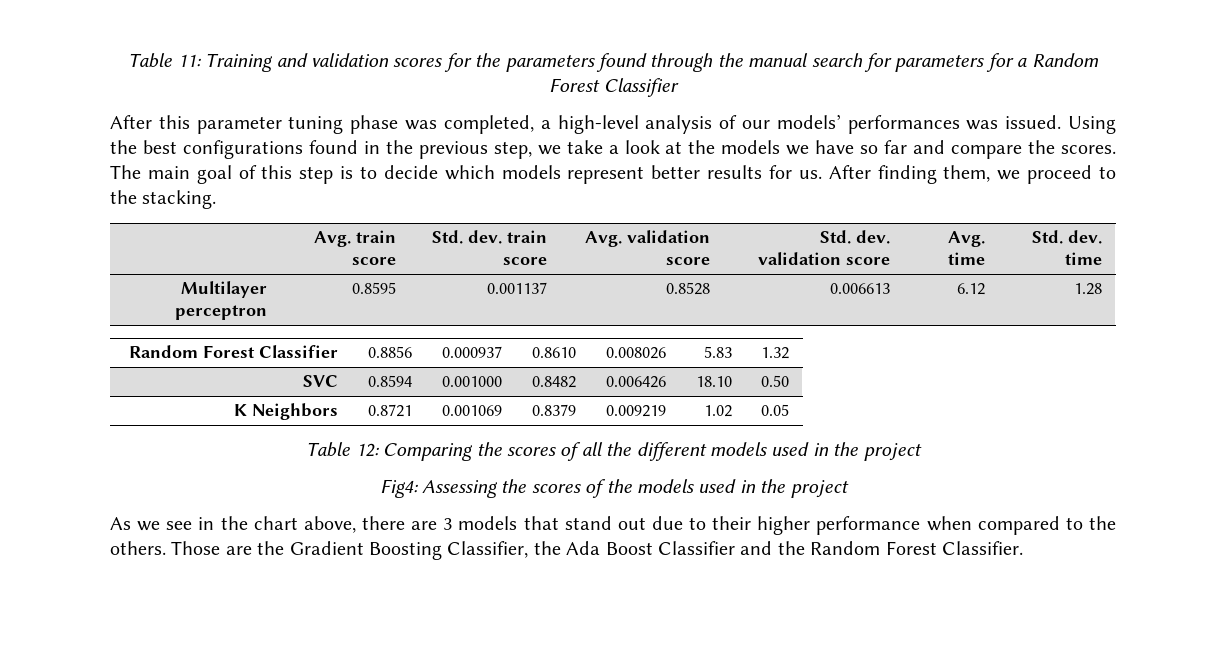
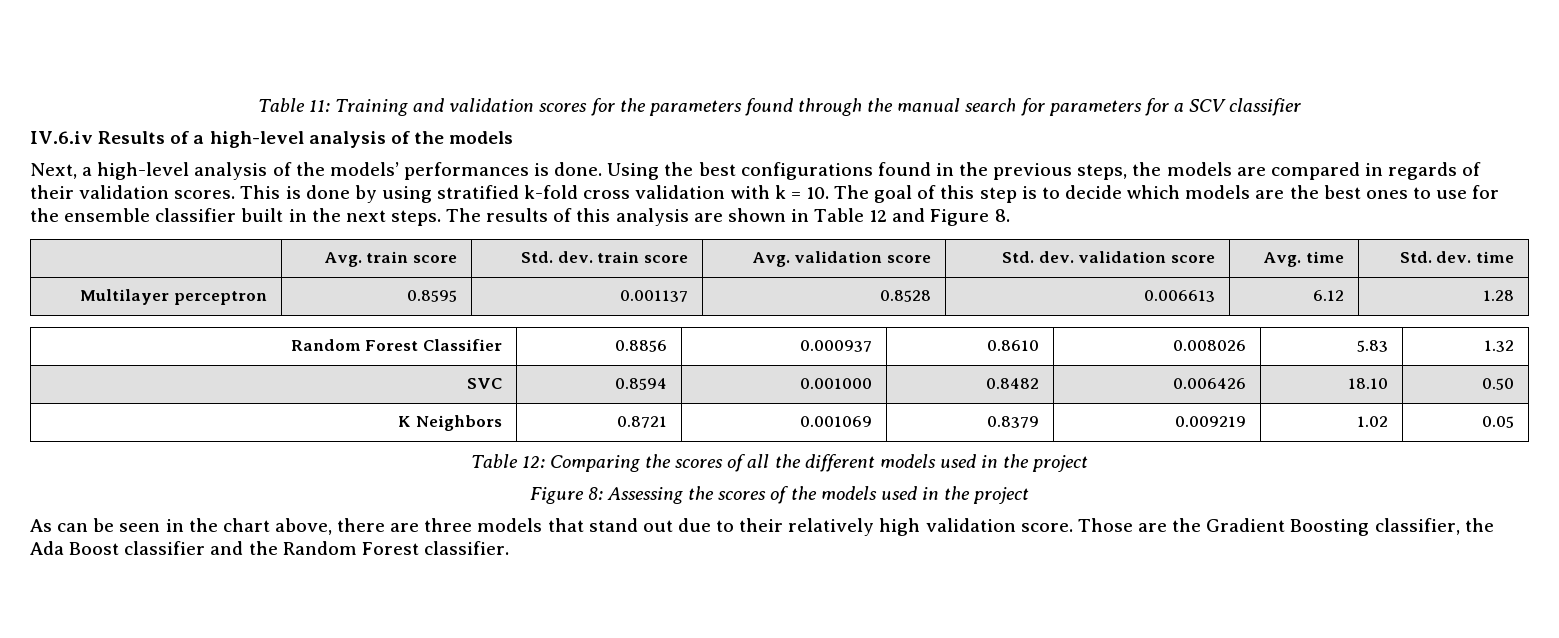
[1031,53,1099,67] [549,78,679,97] [110,114,1062,134] Random Forest Classifier // After this parameter tuning phase was completed, a high-level analysis of our models’ performances was issued. -> [1189,98,1302,116] [30,131,514,148] [30,162,603,180] SCV classifier // IV.6.iv Results of a high-level analysis of the models // Next, a high-level analysis of the models’ performances is done.
[493,140,1117,159] [110,165,190,179] step, we take a look at the models we have so far and compare the scores. The main -> [1077,162,1482,180] [30,185,870,203] steps, the models are compared in regards of their validation scores. This is done by using stratified k-fold cross validation with k = 10. The
[567,165,1117,184] [110,190,217,209] represent better results for us. After finding them, we proceed to the stacking. -> [1255,185,1500,199] [30,208,1010,226] are the best ones to use for the ensemble classifier built in the next steps. The results of this analysis are shown in Table 12 and Figure 8.
[379,479,418,498] Fig4: -> [529,487,603,504] Figure 8:
[137,521,193,531] we see -> [57,518,161,532] can be seen
[443,518,453,530] 3 -> [424,518,473,532] three
[757,516,1116,535] [110,541,166,555] higher performance when compared to the others. -> [788,518,1073,536] relatively high validation score.
[447,541,529,558] Classifier, -> [1374,518,1460,535] classifier,
[657,541,735,555] Classifier -> [124,541,206,555] classifier
[941,541,1023,555] Classifier. -> [423,541,509,555] classifier.

